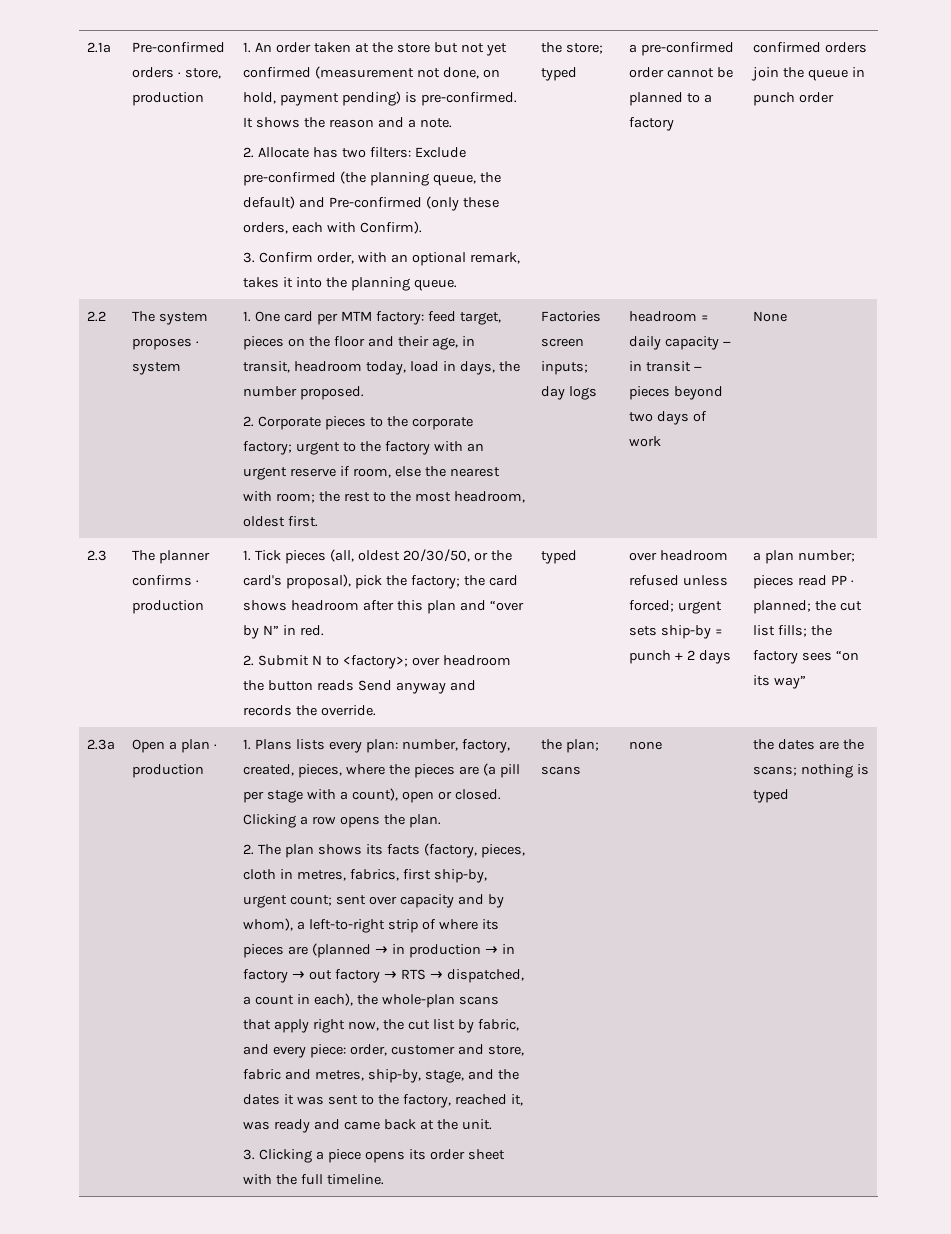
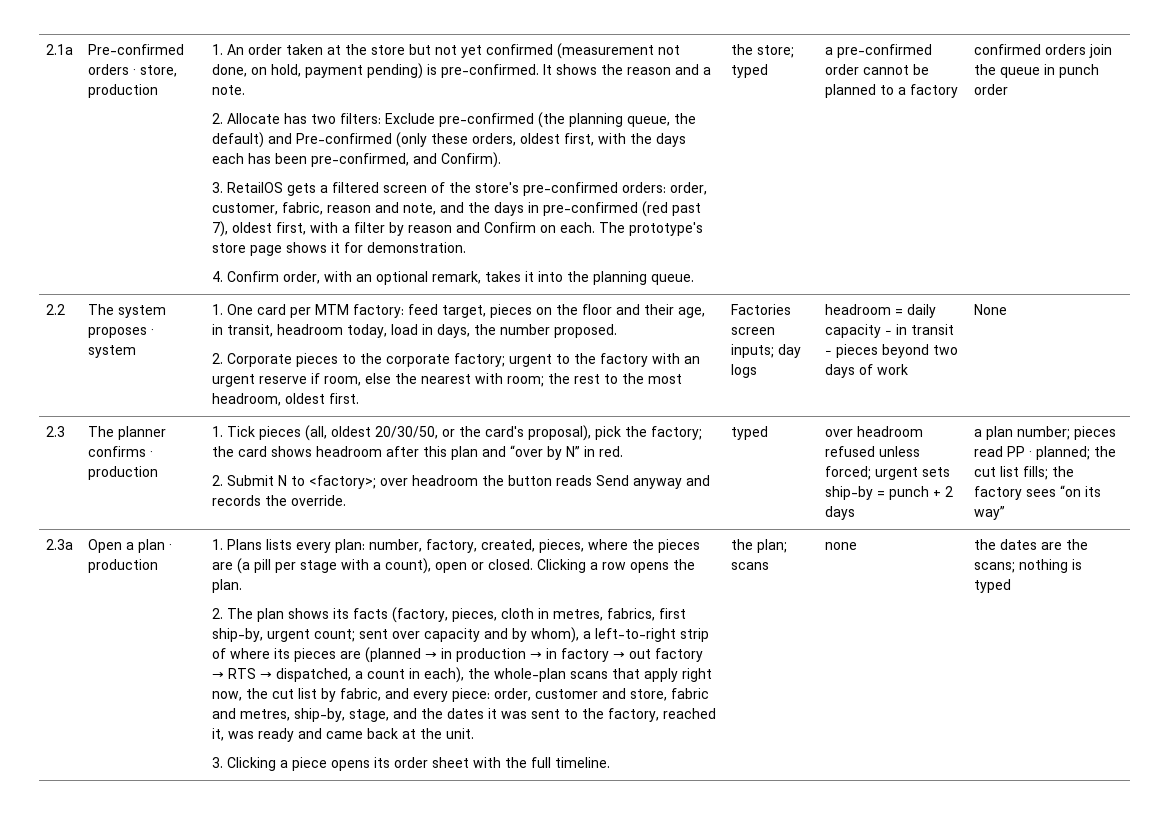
[292,221,423,234] [243,252,256,263] each with Confirm). // 3. -> [520,133,687,147] [212,152,502,168] [212,182,708,196] [212,201,702,217] [212,221,704,237] [212,242,467,256] [212,271,224,282] oldest first, with the days each has been pre-confirmed, and Confirm). // 3. RetailOS gets a filtered screen of the store's pre-confirmed orders: order, customer, fabric, reason and note, and the days in pre-confirmed (red past 7), oldest first, with a filter by reason and Confirm on each. The prototype's store page shows it for demonstration. // 4.

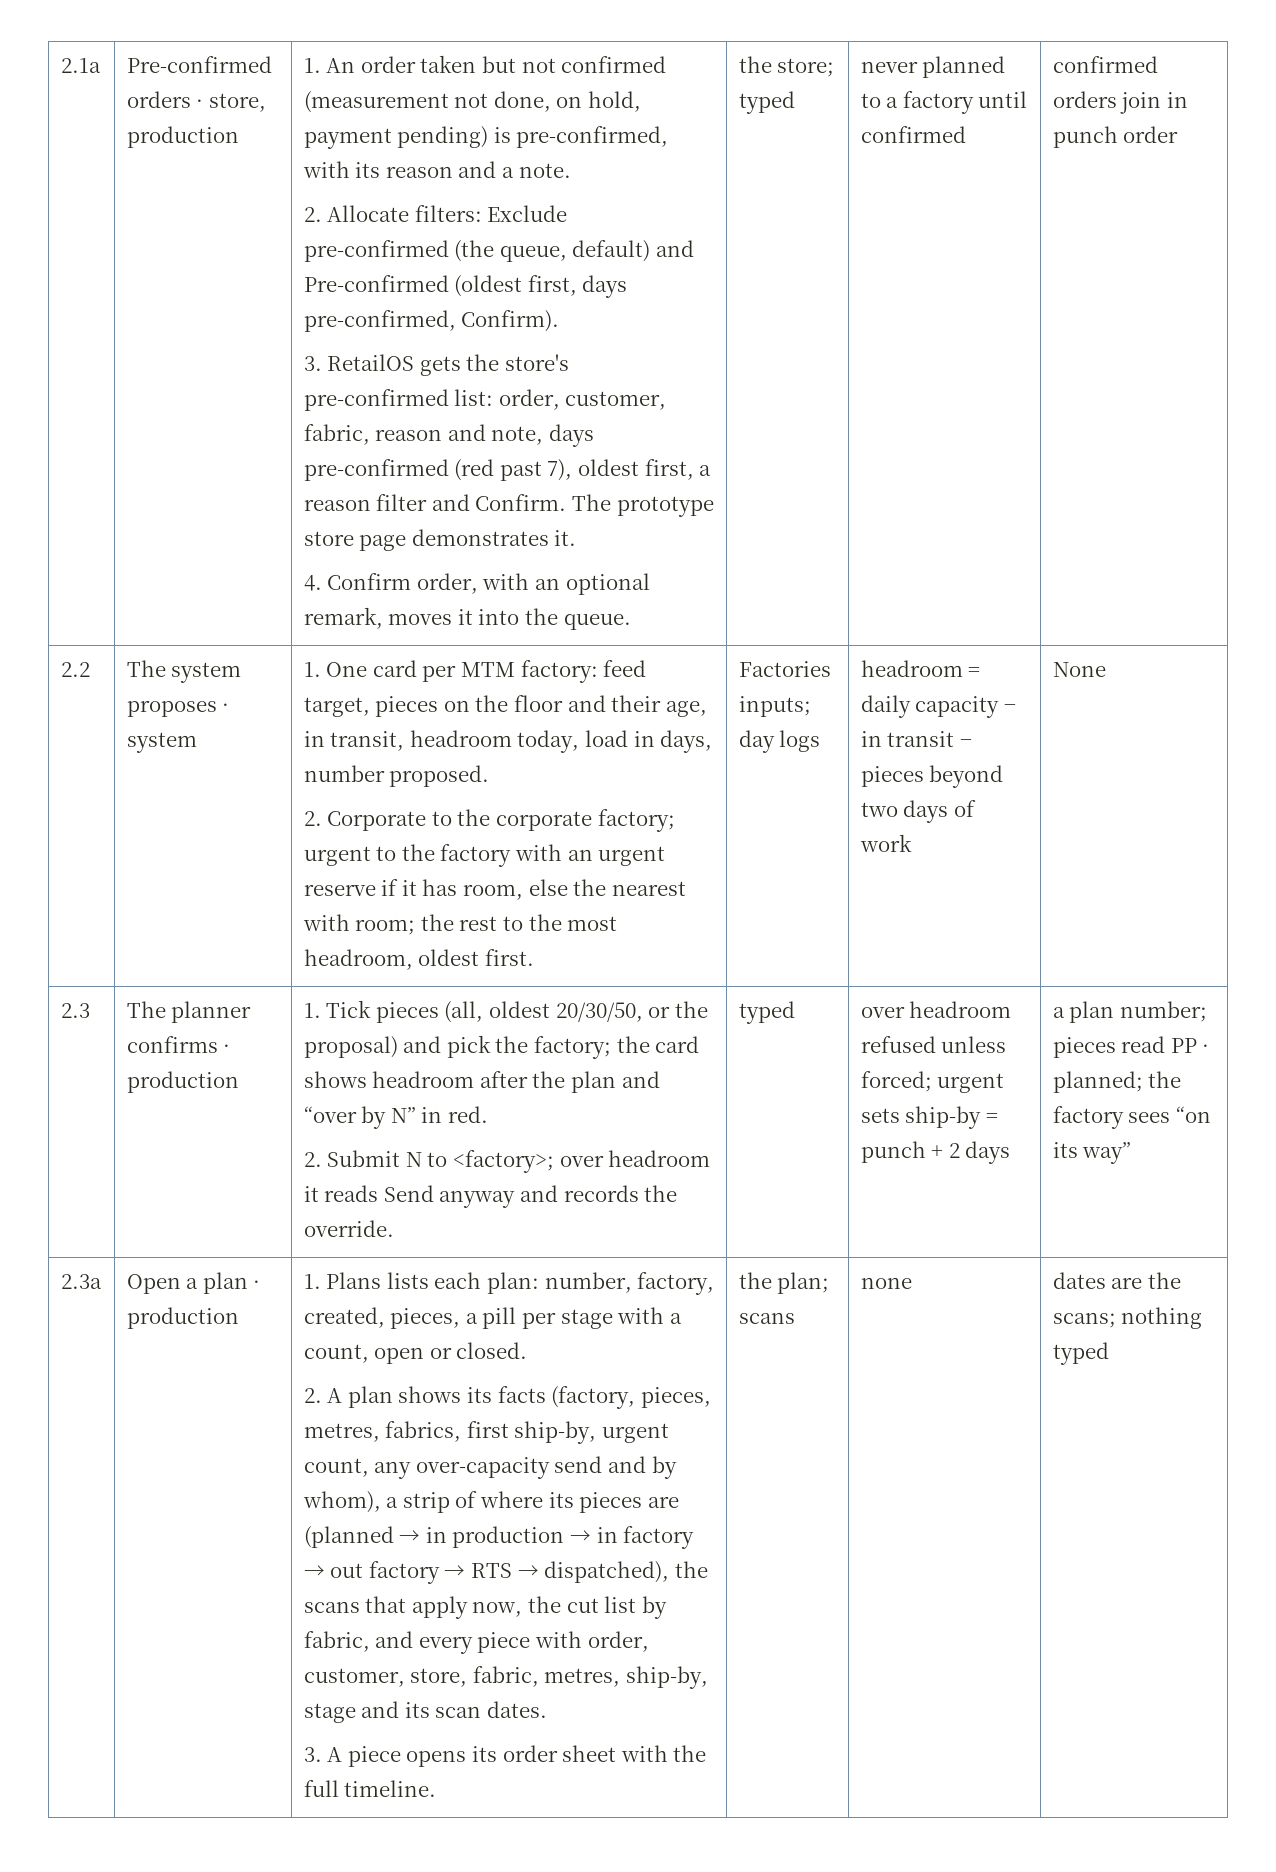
[327,44,406,55] at the store -> (477, 64) none
[461,45,483,58] yet -> (556, 65) none
[441,64,624,78] pre-confirmed. It shows the -> [516,126,669,148] [302,161,381,178] pre-confirmed, with its
[284,113,337,124] has two -> (410, 213) none
[569,113,697,127] [212,132,687,148] [212,153,438,167] planning queue, the default) and Pre-confirmed (only these orders, oldest first, with the days each has been pre-confirmed, and -> [499,240,695,262] [303,275,628,298] [303,310,456,332] queue, default) and Pre-confirmed (oldest first, days pre-confirmed,
[320,182,446,193] a filtered screen of -> (461, 366) none
[622,182,667,193] orders: -> [454,389,494,406] list:
[440,202,540,216] and the days in -> [549,424,595,447] days
[310,222,704,236] [212,242,467,256] with a filter by reason and Confirm on each. The prototype's store page shows it for demonstration. -> [699,465,712,476] [303,494,714,517] [303,529,577,551] a reason filter and Confirm. The prototype store page demonstrates it.
[485,271,522,282] takes -> [388,613,453,625] moves
[593,271,648,285] planning -> (559, 616) none
[825,44,933,58] [825,64,930,75] a pre-confirmed order cannot be -> [860,61,918,73] never
(959, 91) none -> [978,91,1028,108] [860,126,966,143] until confirmed
[974,64,1041,78] the queue -> (1162, 103) none
[474,324,497,335] the -> (713, 741) none
[296,353,339,367] pieces -> (427, 821) none
(321, 378) none -> [401,879,458,896] it has
[731,327,776,335] screen -> (831, 669) none
[485,425,592,441] card's proposal), -> [303,1036,442,1058] proposal) and
[423,446,448,457] this -> [532,1071,566,1088] the
[482,475,553,486] the button -> [303,1186,319,1202] it
[974,466,1075,480] cut list fills; the -> (1182, 1079) none
[296,542,332,553] every -> [434,1272,482,1289] each
[588,539,701,553] [212,558,251,574] where the pieces are (a -> [465,1313,478,1324] a
[385,558,432,574] count), -> [303,1344,369,1363] count,
[537,559,696,573] [212,579,243,593] [212,608,254,619] Clicking a row opens the plan. // 2. The -> [303,1388,343,1403] // 2. A
[501,608,550,619] cloth in -> (711, 1397) none
[314,628,481,642] count; sent over capacity -> [303,1456,603,1479] count, any over-capacity send
[595,628,677,642] left-to-right -> (399, 1502) none
[276,667,567,683] dispatched, a count in each), the whole-plan -> [544,1561,708,1583] dispatched), the
[682,668,713,682] right -> (468, 1607) none
[452,688,710,702] [212,708,717,722] [212,728,475,742] [212,757,289,771] piece: order, customer and store, fabric and metres, ship-by, stage, and the dates it was sent to the factory, reached it, was ready and came back at the unit. // 3. Clicking a -> [477,1631,649,1653] [303,1666,709,1689] [303,1701,548,1723] [303,1747,343,1762] piece with order, customer, store, fabric, metres, ship-by, stage and its scan dates. // 3. A
[974,539,997,550] the -> (912, 1283) none
[1072,559,1083,570] is -> (1203, 1318) none

